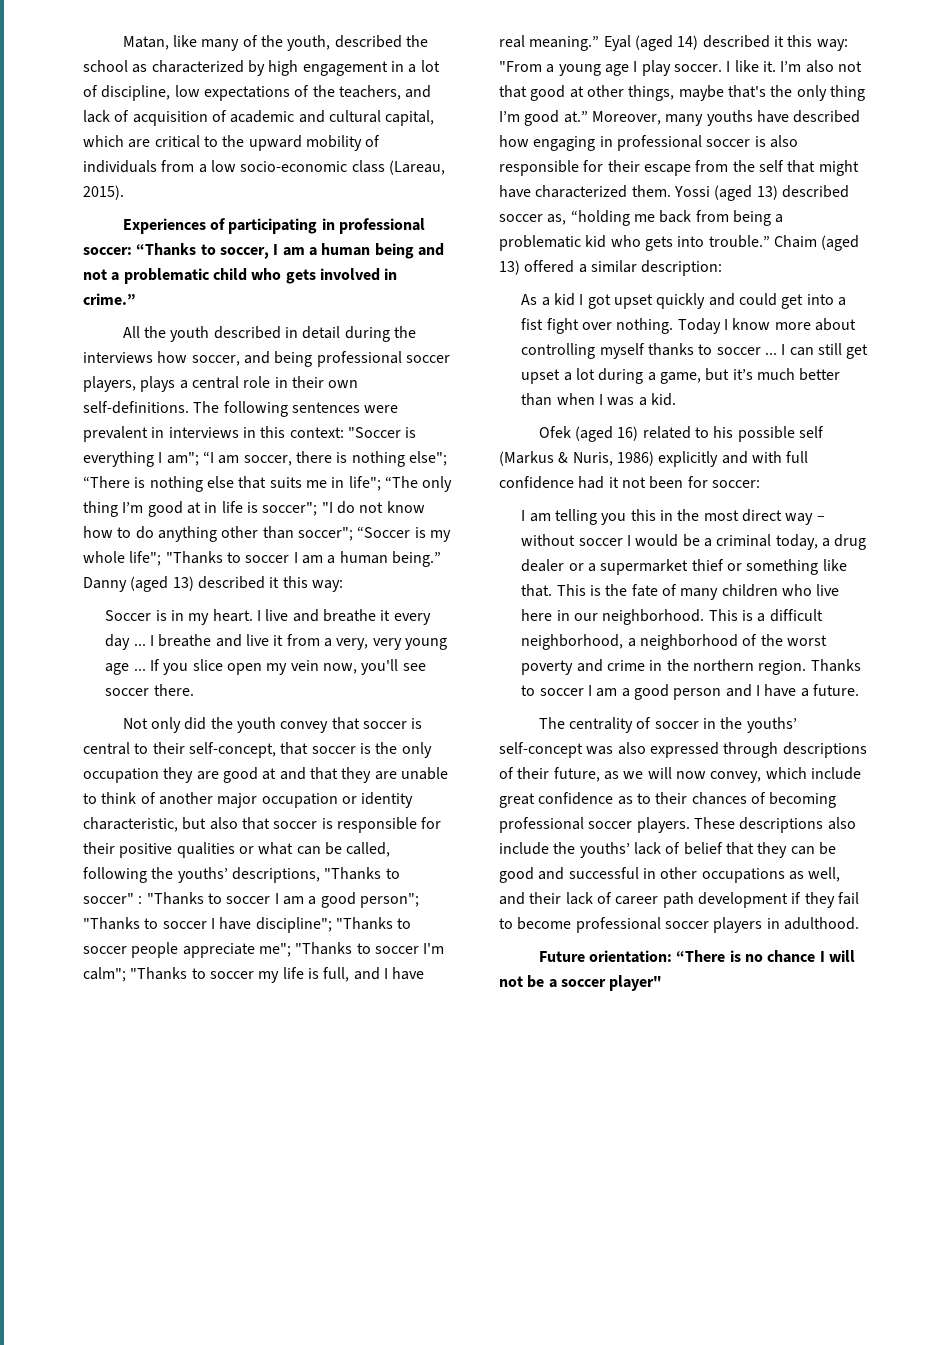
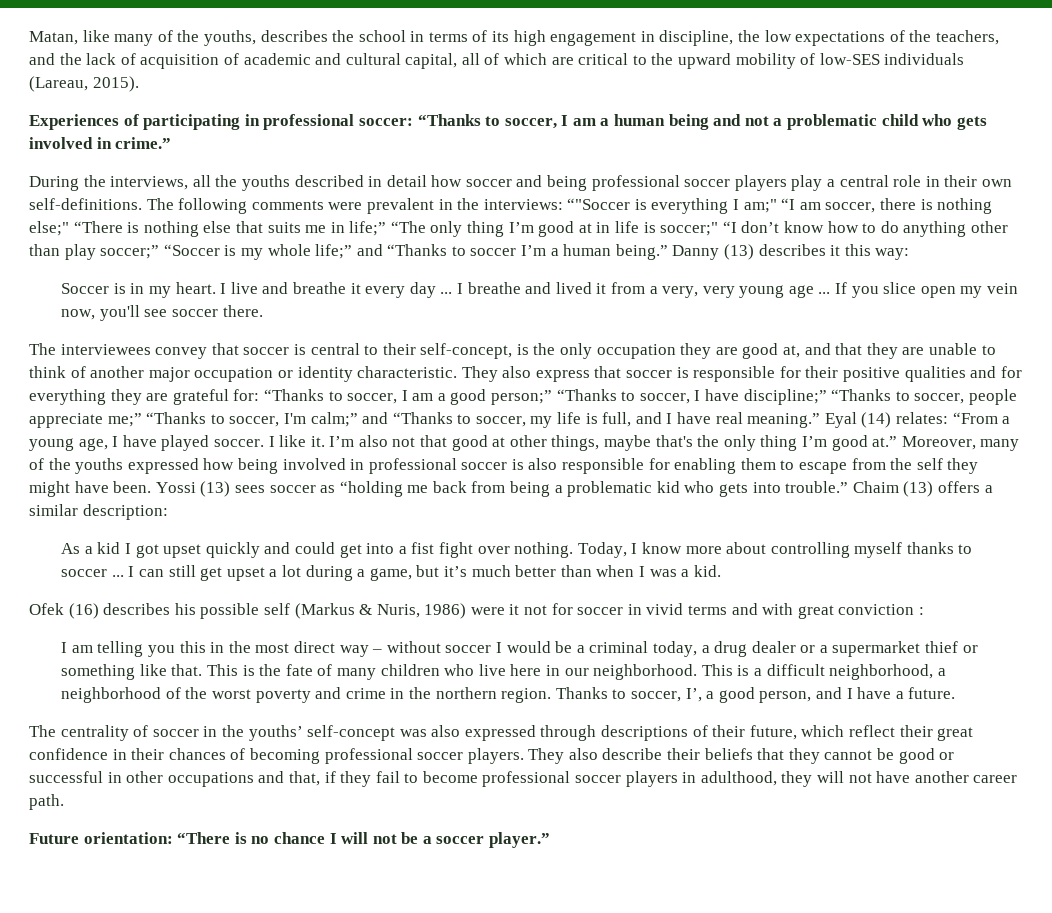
[287,35,428,51] [83,60,440,76] [83,85,171,101] youth, described the school as characterized by high engagement in a lot of discipline, -> [203,30,761,46] youths, describes the school in terms of its high engagement in discipline, the
(432, 91) none -> [59,53,82,65] the
(435, 118) none -> [461,53,500,65] all of
[83,160,385,173] individuals from a low socio-economic class -> [819,53,965,65] low-SES individuals
[122,326,416,342] [83,351,240,366] All the youth described in detail during the interviews how soccer, -> [29,175,512,191] During the interviews, all the youths described in detail how soccer
[83,376,176,392] players, plays -> [734,175,823,191] players play
[291,402,360,413] sentences -> [251,200,324,210] comments
[168,426,401,438] interviews in this context: "Soccer -> [457,198,631,210] the interviews: “"Soccer
[166,452,199,466] am"; -> [743,199,777,213] am;"
[408,451,447,466] else"; -> [29,221,69,236] else;"
[348,476,381,491] life"; -> [349,221,387,236] life;”
[262,501,384,516] soccer"; "I do not -> [660,221,780,236] soccer;" “I don’t
[297,527,353,541] soccer"; -> [64,244,160,260] play soccer;”
[129,551,323,566] life"; "Thanks to soccer I am -> [315,244,547,259] life;” and “Thanks to soccer I’m
[130,576,265,592] (aged 13) described -> [724,244,826,260] (13) describes
[246,634,270,646] live -> [555,282,592,294] lived
[122,717,277,733] Not only did the youth -> [29,343,151,355] The interviewees
[280,742,356,755] that soccer -> (513, 351) none
[262,768,277,780] at -> [783,345,801,358] at,
[83,817,238,832] characteristic, but also -> [357,366,590,382] characteristic. They also express
[238,842,391,857] [83,867,400,883] [83,892,419,908] [83,917,412,933] [83,946,127,954] or what can be called, following the youths’ descriptions, "Thanks to soccer" : "Thanks to soccer I am a good person"; "Thanks to soccer I have discipline"; "Thanks to soccer -> [970,366,1022,378] [29,389,965,405] and for everything they are grateful for: “Thanks to soccer, I am a good person;” “Thanks to soccer, I have discipline;” “Thanks to soccer,
[258,942,445,957] [83,967,254,982] me"; "Thanks to soccer I'm calm"; "Thanks to soccer -> [107,412,526,427] me;” “Thanks to soccer, I'm calm;” and “Thanks to soccer,
[634,35,848,51] [499,60,671,76] (aged 14) described it this way: "From a young age I play -> [861,412,1011,428] [29,435,210,451] (14) relates: “From a young age, I have played
[706,110,861,126] [499,135,596,151] youths have described how engaging -> [29,458,346,474] of the youths expressed how being involved
[607,160,640,172] their -> [674,458,795,474] enabling them to
[787,160,816,173] that -> [947,458,979,474] they
[535,185,849,201] [499,214,567,225] characterized them. Yossi (aged 13) described soccer as, -> [113,481,336,497] been. Yossi (13) sees soccer as
[821,235,860,251] [499,260,575,275] (aged 13) offered -> [903,481,980,497] (13) offers
[677,318,721,334] Today -> [577,542,627,558] Today,
[575,426,710,442] (aged 16) related to -> [68,603,171,619] (16) describes
[658,451,809,467] [499,476,760,489] explicitly and with full confidence had it not been for soccer: -> [470,603,924,619] were it not for soccer in vivid terms and with great conviction :
[539,684,722,700] soccer I am a good person -> [630,687,812,703] soccer, I’, a good person,
[603,767,861,783] [499,792,651,808] as we will now convey, which include great confidence as to -> [801,725,974,741] [29,748,127,760] which reflect their great confidence in
[693,817,856,833] [499,842,815,858] These descriptions also include the youths’ lack of belief that they can -> [528,748,873,764] They also describe their beliefs that they cannot
[538,867,565,880] and -> [939,752,955,760] or
[788,867,841,882] [499,892,788,908] as well, and their lack of career path development -> [258,771,320,786] and that,
[783,917,859,930] adulthood. -> [700,771,1018,787] [29,794,64,810] adulthood, they will not have another career path.
[609,975,663,991] player" -> [489,832,551,848] player.”

